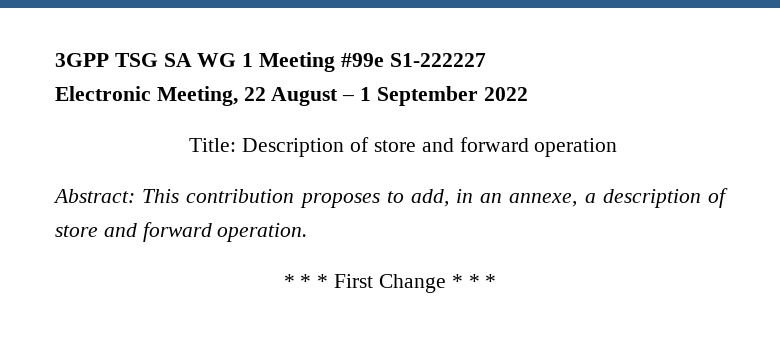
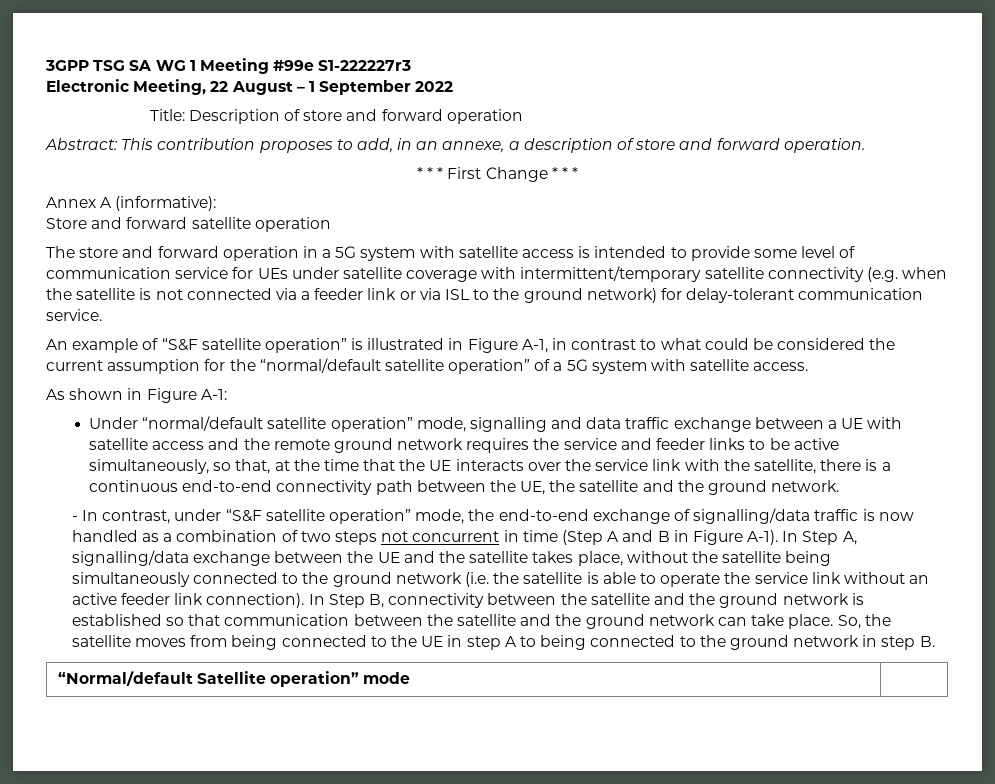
[389,53,486,67] S1-222227 -> [318,60,412,71] S1-222227r3
(497, 281) none -> [46,196,217,211] [46,217,331,232] [46,246,856,261] [46,266,948,282] [46,288,924,303] [46,309,102,321] [46,338,896,353] [46,358,809,374] [46,388,227,403] [88,416,903,432] [88,438,839,453] [88,459,891,474] [88,480,840,495] [71,508,914,524] [71,530,857,545] [71,550,832,566] [71,572,930,587] [71,593,864,608] [71,614,891,629] [71,635,935,650] [57,671,411,687] // Annex A (informative): // Store and forward satellite operation // The store and forward operation in a 5G system with satellite access is intended to provide some level of communication service for UEs under satellite coverage with intermittent/temporary satellite connectivity (e.g. when the satellite is not connected via a feeder link or via ISL to the ground network) for delay-tolerant communication service. // An example of “S&F satellite operation” is illustrated in Figure A-1, in contrast to what could be considered the current assumption for the “normal/default satellite operation” of a 5G system with satellite access. // As shown in Figure A-1: // Under “normal/default satellite operation” mode, signalling and data traffic exchange between a UE with satellite access and the remote ground network requires the service and feeder links to be active simultaneously, so that, at the time that the UE interacts over the service link with the satellite, there is a continuous end-to-end connectivity path between the UE, the satellite and the ground network. // - In contrast, under “S&F satellite operation” mode, the end-to-end exchange of signalling/data traffic is now handled as a combination of two steps not concurrent in time (Step A and B in Figure A-1). In Step A, signalling/data exchange between the UE and the satellite takes place, without the satellite being simultaneously connected to the ground network (i.e. the satellite is able to operate the service link without an active feeder link connection). In Step B, connectivity between the satellite and the ground network is established so that communication between the satellite and the ground network can take place. So, the satellite moves from being connected to the UE in step A to being connected to the ground network in step B. // “Normal/default Satellite operation” mode |

